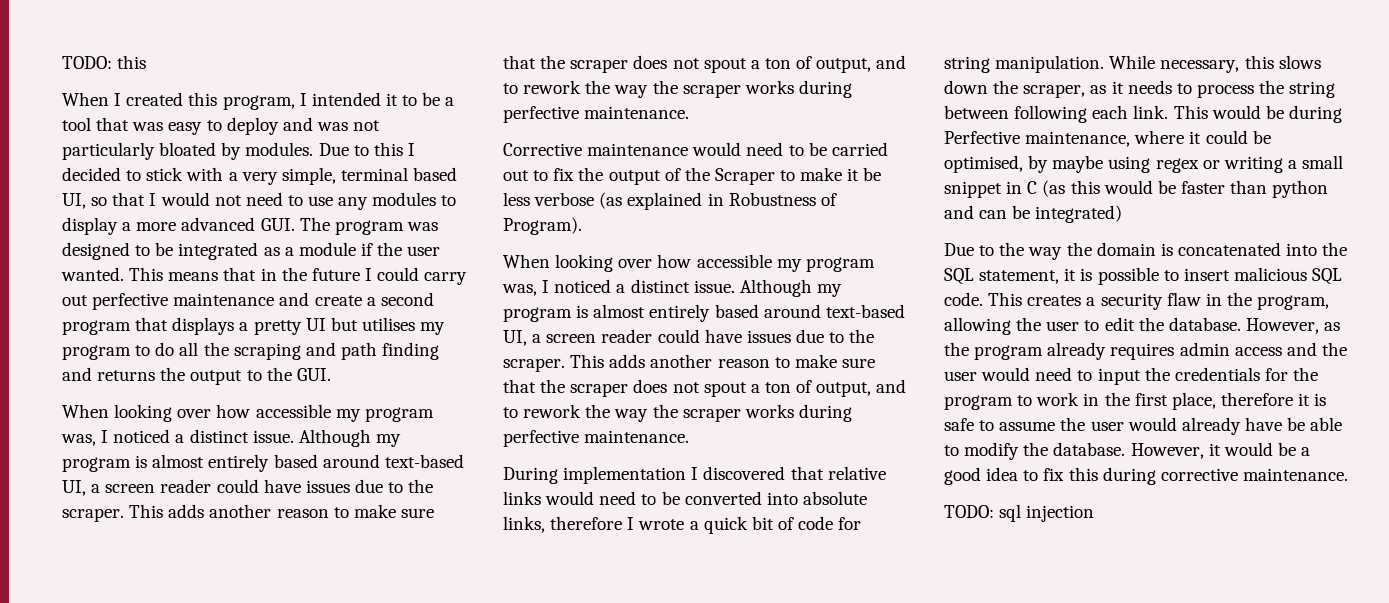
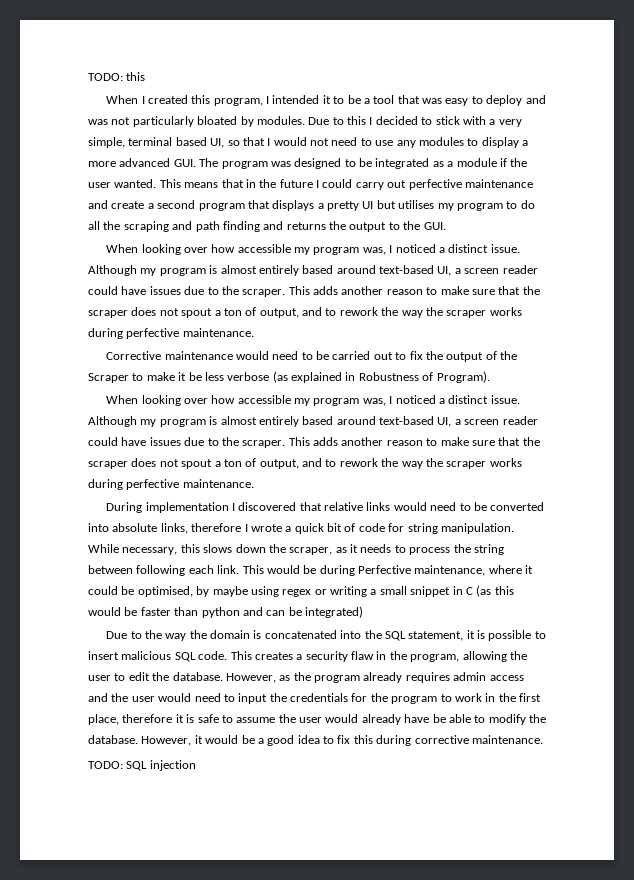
[999,504,1022,522] sql -> [126,761,148,771] SQL

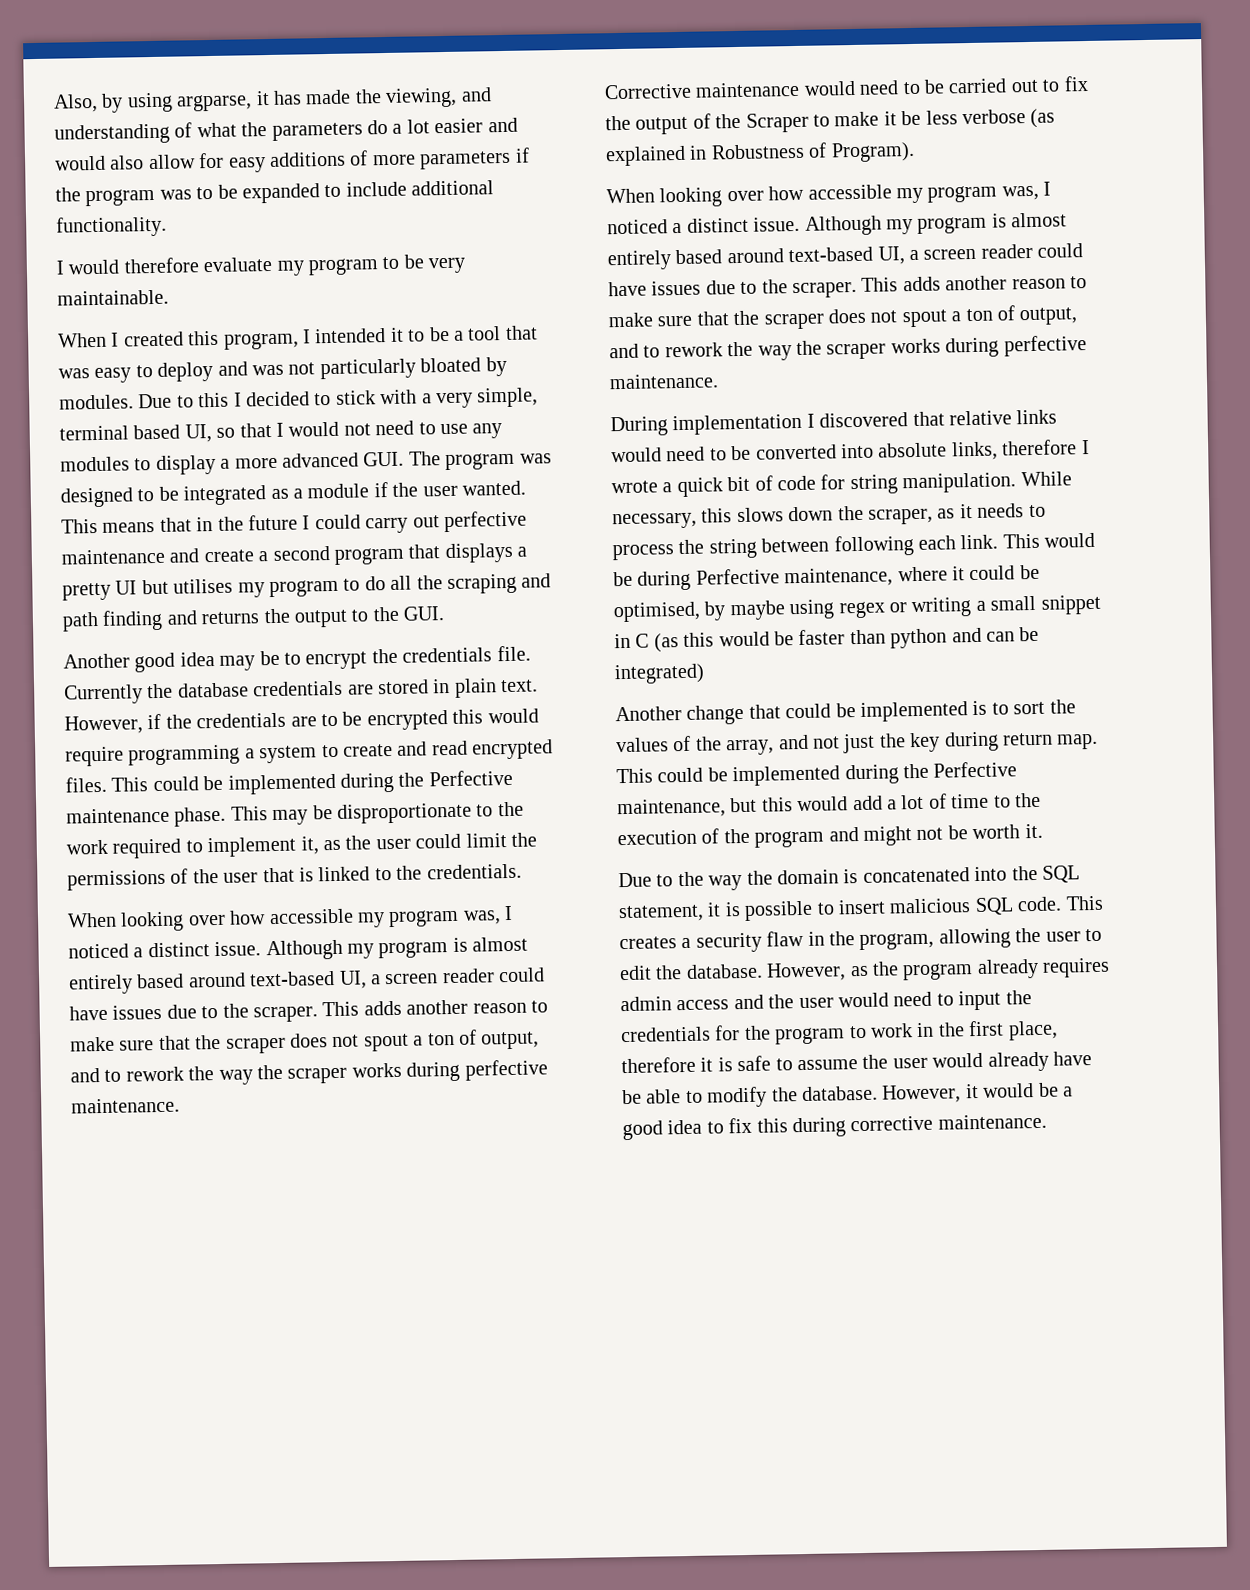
[88,72,146,81] TODO: this -> [53,87,492,113] [54,117,518,145] [54,147,530,173] [55,180,495,207] [56,215,167,238] [56,254,467,276] [57,289,169,306] Also, by using argparse, it has made the viewing, and understanding of what the parameters do a lot easier and would also allow for easy additions of more parameters if the program was to be expanded to include additional functionality. // I would therefore evaluate my program to be very maintainable.
(446, 226) none -> [63,645,531,673] [64,678,539,705] [64,708,539,735] [65,739,554,767] [65,769,513,795] [66,801,524,827] [66,832,537,859] [67,863,522,891] // Another good idea may be to encrypt the credentials file. Currently the database credentials are stored in plain text. However, if the credentials are to be encrypted this would require programming a system to create and read encrypted files. This could be implemented during the Perfective maintenance phase. This may be disproportionate to the work required to implement it, as the user could limit the permissions of the user that is linked to the credentials.
(363, 612) none -> [615,699,1076,725] [616,731,1099,756] [616,761,1018,787] [617,792,1041,819] [617,823,1043,848] // Another change that could be implemented is to sort the values of the array, and not just the key during return map. This could be implemented during the Perfective maintenance, but this would add a lot of time to the execution of the program and might not be worth it.
[88,760,196,771] // TODO: SQL injection -> (1047, 1121) none

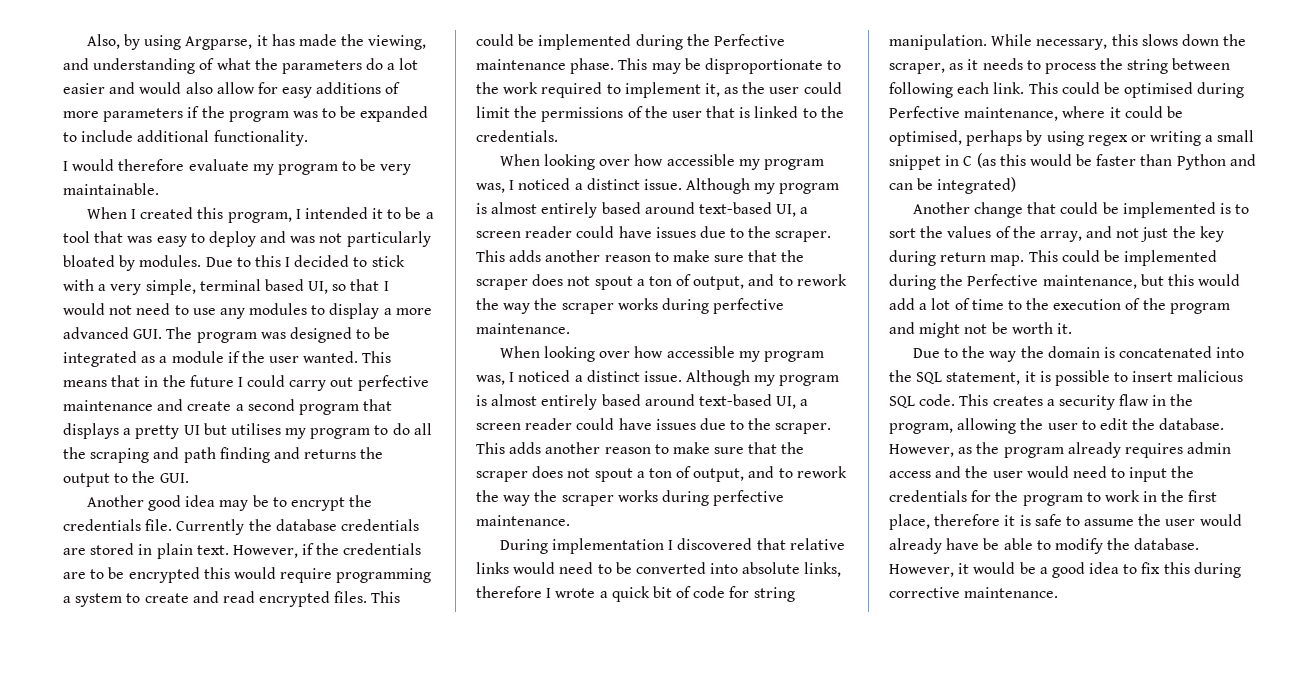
[176,94,253,112] argparse, -> [185,36,253,50] Argparse,
[604,75,1089,100] [605,108,1056,135] [605,141,915,167] // Corrective maintenance would need to be carried out to fix the output of the Scraper to make it be less verbose (as explained in Robustness of Program). -> (570, 328) none
[1044,532,1096,548] [613,571,633,587] would be -> [1061,82,1194,98] could be optimised
[704,600,786,621] by maybe -> [966,130,1043,146] perhaps by
[890,628,948,649] python -> [1176,154,1226,170] Python

